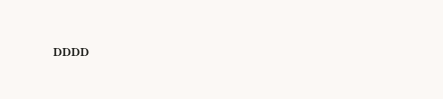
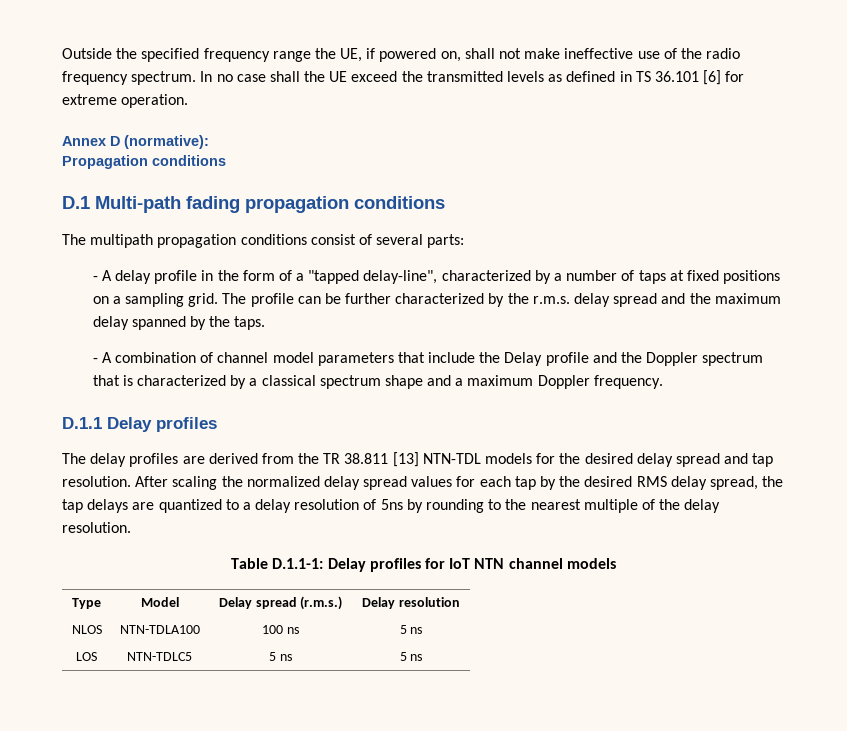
[53,48,89,56] DDDD -> [62,48,741,62] [62,70,745,85] [62,94,189,108] [62,135,209,149] [62,155,226,169] [62,196,445,213] [62,234,465,248] [92,270,781,284] [92,293,781,307] [92,316,266,330] [92,352,764,366] [92,375,663,389] [62,417,217,432] [62,452,774,467] [62,476,784,490] [62,499,721,513] [62,522,131,533] [231,558,616,572] [72,598,101,609] [140,597,179,607] [218,596,343,610] [362,597,460,609] [71,625,102,634] [119,625,200,634] [262,625,299,634] [399,625,423,634] [76,652,97,661] [127,652,192,661] [269,652,292,661] [399,652,423,661] Outside the specified frequency range the UE, if powered on, shall not make ineffective use of the radio frequency spectrum. In no case shall the UE exceed the transmitted levels as defined in TS 36.101 [6] for extreme operation. // Annex D (normative): // Propagation conditions // D.1 Multi-path fading propagation conditions // The multipath propagation conditions consist of several parts: // - A delay profile in the form of a "tapped delay-line", characterized by a number of taps at fixed positions on a sampling grid. The profile can be further characterized by the r.m.s. delay spread and the maximum delay spanned by the taps. // - A combination of channel model parameters that include the Delay profile and the Doppler spectrum that is characterized by a classical spectrum shape and a maximum Doppler frequency. // D.1.1 Delay profiles // The delay profiles are derived from the TR 38.811 [13] NTN-TDL models for the desired delay spread and tap resolution. After scaling the normalized delay spread values for each tap by the desired RMS delay spread, the tap delays are quantized to a delay resolution of 5ns by rounding to the nearest multiple of the delay resolution. // Table D.1.1-1: Delay profiles for IoT NTN channel models // Type | Model | Delay spread (r.m.s.) | Delay resolution // NLOS | NTN-TDLA100 | 100 ns | 5 ns // LOS | NTN-TDLC5 | 5 ns | 5 ns

